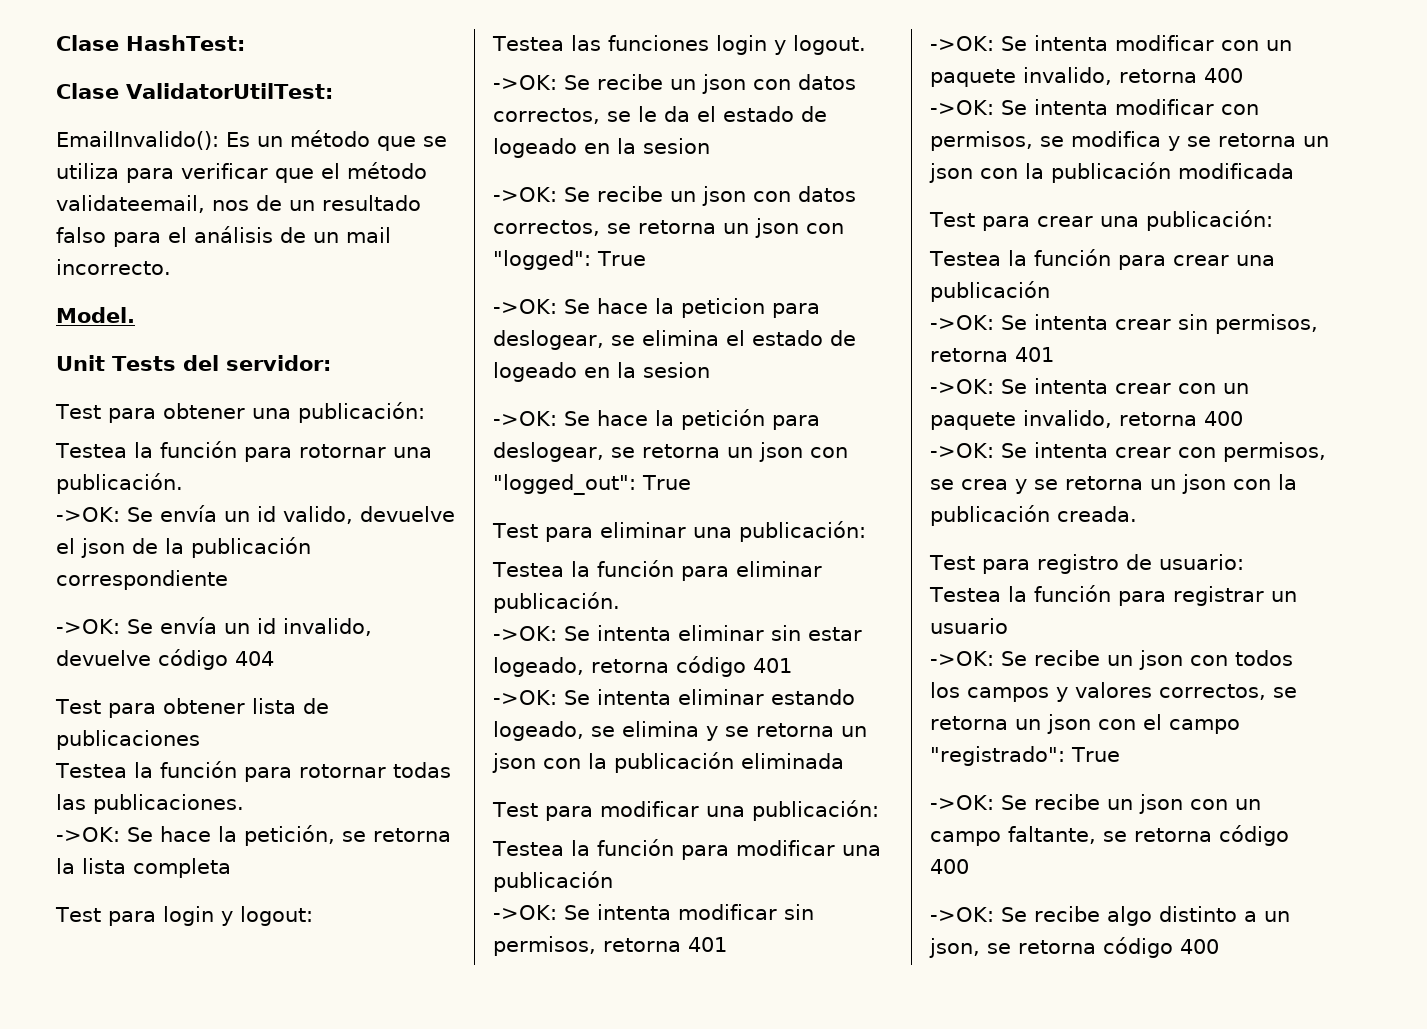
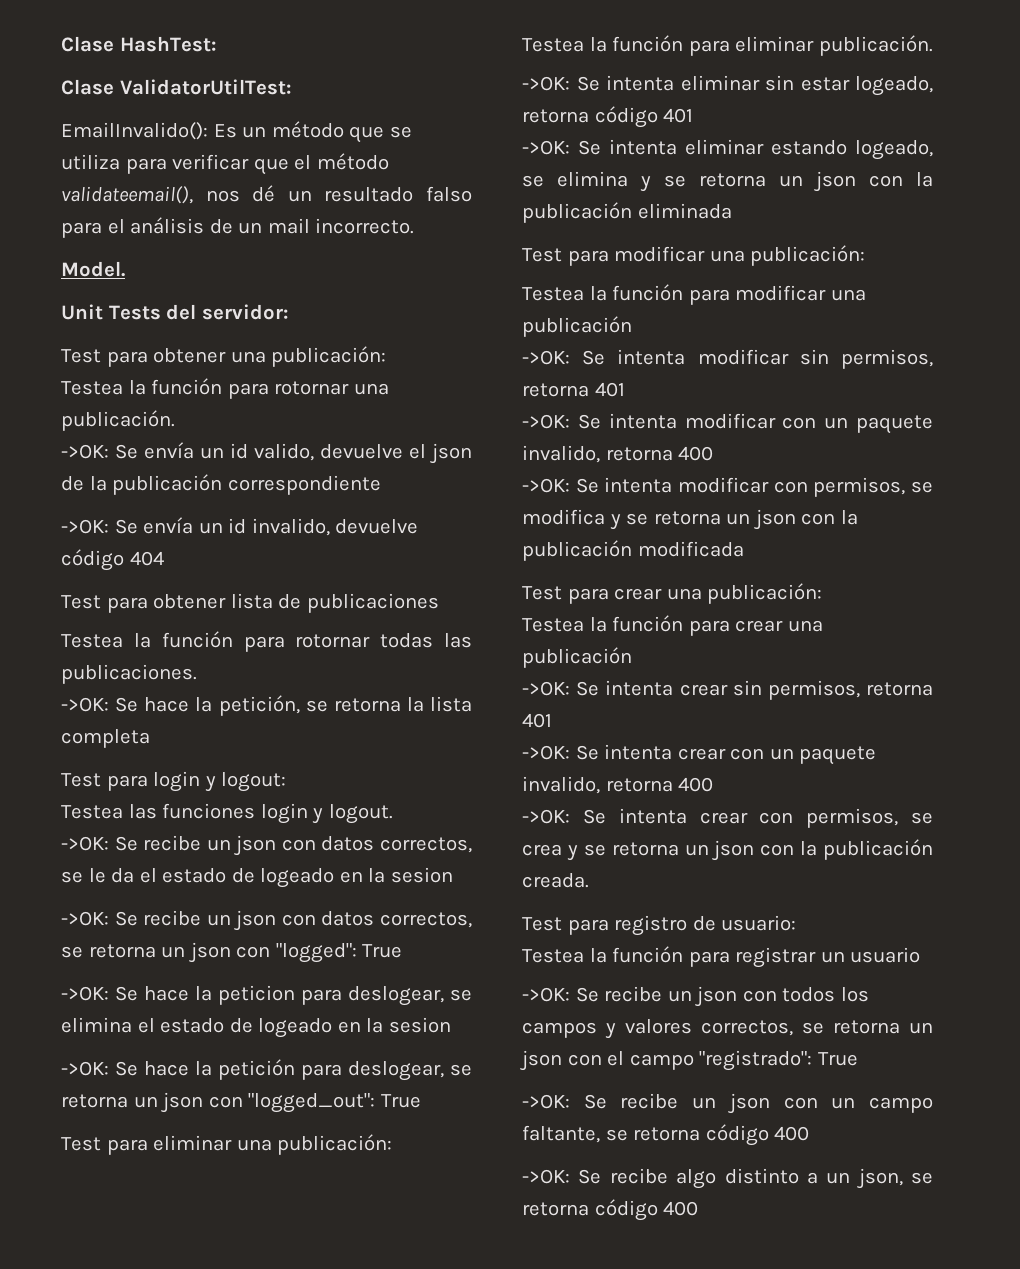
[56,195,282,213] validateemail, nos de -> [61,185,276,204] validateemail(), nos dé

